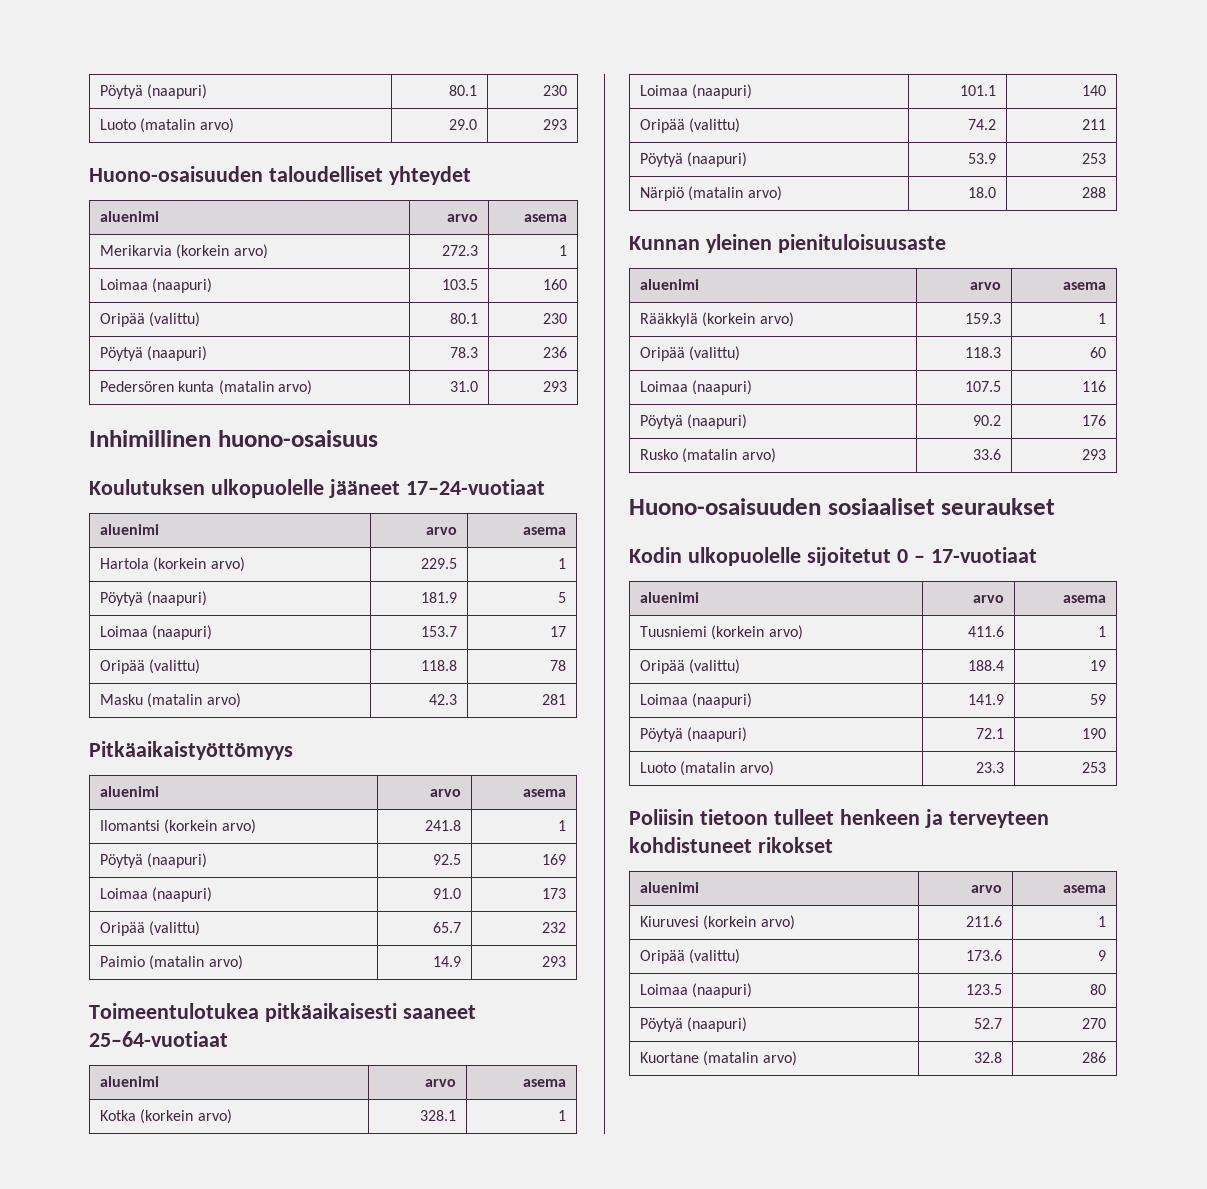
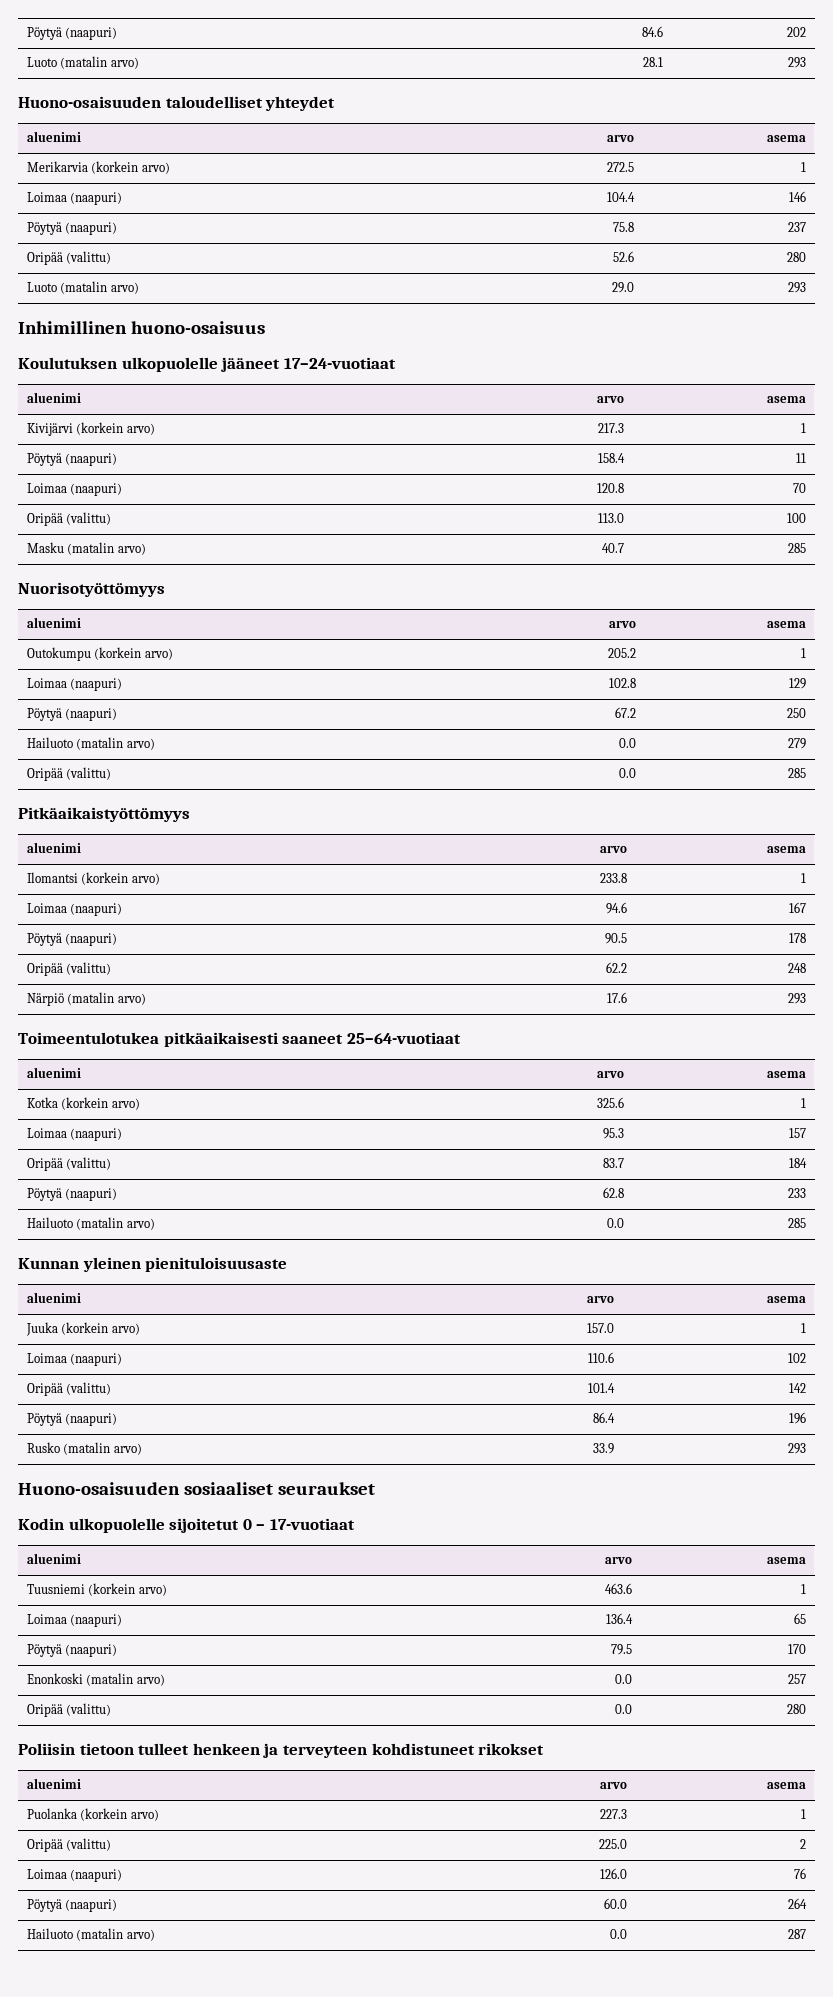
[100,84,208,99] [448,85,477,96] [542,85,567,96] [100,118,234,133] [448,119,477,130] Pöytyä (naapuri) | 80.1 | 230 // Luoto (matalin arvo) | 29.0 -> [26,27,118,40] [642,26,664,37] [787,27,807,37] [26,56,139,69] [643,57,664,67] Pöytyä (naapuri) | 84.6 | 202 // Luoto (matalin arvo) | 28.1
[441,245,478,256] [558,245,567,256] [100,278,213,293] [441,279,478,290] [542,279,567,290] [100,312,201,327] [449,313,478,324] [542,313,567,324] [100,346,208,361] [449,347,478,358] [542,347,567,358] [100,380,312,395] [449,381,478,392] 272.3 | 1 // Loimaa (naapuri) | 103.5 | 160 // Oripää (valittu) | 80.1 | 230 // Pöytyä (naapuri) | 78.3 | 236 // Pedersören kunta (matalin arvo) | 31.0 -> [607,162,635,172] [801,162,807,172] [26,192,123,205] [607,192,636,202] [789,191,807,202] [26,222,118,235] [613,222,635,232] [788,222,807,232] [26,251,112,265] [613,251,635,262] [787,252,807,262] [26,281,139,294] [612,282,635,293] 272.5 | 1 // Loimaa (naapuri) | 104.4 | 146 // Pöytyä (naapuri) | 75.8 | 237 // Oripää (valittu) | 52.6 | 280 // Luoto (matalin arvo) | 29.0
[100,557,245,572] [420,558,457,569] [557,558,566,569] [100,591,208,606] [420,592,457,603] [557,592,566,603] [100,625,213,640] [420,626,457,637] [549,626,566,637] [100,659,201,674] [420,660,457,671] [549,660,566,671] Hartola (korkein arvo) | 229.5 | 1 // Pöytyä (naapuri) | 181.9 | 5 // Loimaa (naapuri) | 153.7 | 17 // Oripää (valittu) | 118.8 | 78 -> [26,422,155,436] [598,423,625,433] [801,423,807,433] [26,453,118,466] [598,453,626,463] [796,453,807,463] [26,483,123,496] [597,483,625,493] [793,483,807,493] [26,512,112,526] [598,513,625,523] [787,513,807,523] Kivijärvi (korkein arvo) | 217.3 | 1 // Pöytyä (naapuri) | 158.4 | 11 // Loimaa (naapuri) | 120.8 | 70 // Oripää (valittu) | 113.0 | 100
[428,694,457,705] [541,694,566,705] 42.3 | 281 -> [602,543,625,553] [788,543,807,553] [18,582,165,597] [26,617,81,628] [609,621,637,628] [767,621,807,628] [26,647,173,661] [608,648,637,658] [801,648,807,658] [26,678,123,691] [609,678,637,688] [789,678,807,689] [26,708,118,721] [615,707,637,718] [787,708,807,718] [26,737,155,750] [619,738,637,748] [788,738,807,749] [26,767,112,781] [619,768,637,778] [788,768,807,778] 40.7 | 285 // Nuorisotyöttömyys // aluenimi | arvo | asema // Outokumpu (korkein arvo) | 205.2 | 1 // Loimaa (naapuri) | 102.8 | 129 // Pöytyä (naapuri) | 67.2 | 250 // Hailuoto (matalin arvo) | 0.0 | 279 // Oripää (valittu) | 0.0 | 285
[424,820,461,831] [557,820,566,831] [100,853,208,868] [432,854,461,865] [541,854,566,865] [100,887,213,902] [432,888,461,899] [541,888,566,899] [100,921,201,936] [432,922,461,933] [541,922,566,933] [100,955,243,970] [432,956,461,967] 241.8 | 1 // Pöytyä (naapuri) | 92.5 | 169 // Loimaa (naapuri) | 91.0 | 173 // Oripää (valittu) | 65.7 | 232 // Paimio (matalin arvo) | 14.9 -> [600,873,628,883] [801,873,807,883] [26,903,123,916] [606,902,628,914] [789,902,807,913] [26,933,118,946] [605,933,628,944] [789,933,807,943] [26,962,112,976] [606,962,628,973] [788,963,807,973] [26,992,146,1006] [607,992,628,1003] 233.8 | 1 // Loimaa (naapuri) | 94.6 | 167 // Pöytyä (naapuri) | 90.5 | 178 // Oripää (valittu) | 62.2 | 248 // Närpiö (matalin arvo) | 17.6
[419,1110,456,1121] [557,1110,566,1121] [640,84,753,99] [959,85,996,96] [1081,85,1106,96] [640,118,741,133] [967,119,996,130] [1081,119,1106,130] [640,152,748,167] [967,153,996,164] [1081,153,1106,164] [640,186,782,201] [967,187,996,198] [1081,187,1106,198] 328.1 | 1 // Loimaa (naapuri) | 101.1 | 140 // Oripää (valittu) | 74.2 | 211 // Pöytyä (naapuri) | 53.9 | 253 // Närpiö (matalin arvo) | 18.0 | 288 -> [597,1097,625,1108] [801,1098,807,1108] [26,1128,123,1141] [603,1128,625,1139] [789,1128,807,1138] [26,1157,112,1171] [603,1158,625,1168] [789,1158,808,1168] [26,1188,118,1201] [603,1187,625,1198] [788,1188,807,1198] [26,1217,155,1230] [607,1218,625,1228] [788,1218,807,1228] 325.6 | 1 // Loimaa (naapuri) | 95.3 | 157 // Oripää (valittu) | 83.7 | 184 // Pöytyä (naapuri) | 62.8 | 233 // Hailuoto (matalin arvo) | 0.0 | 285
[640,312,794,327] [964,313,1001,324] [1097,313,1106,324] [640,346,741,361] [964,347,1001,358] [1089,347,1106,358] [640,380,753,395] [964,381,1001,392] [1081,381,1106,392] [640,414,748,429] [972,415,1001,426] [1081,415,1106,426] Rääkkylä (korkein arvo) | 159.3 | 1 // Oripää (valittu) | 118.3 | 60 // Loimaa (naapuri) | 107.5 | 116 // Pöytyä (naapuri) | 90.2 | 176 -> [25,1322,140,1336] [587,1323,615,1333] [801,1323,807,1333] [26,1353,123,1366] [588,1352,615,1363] [788,1353,807,1363] [26,1382,112,1396] [588,1383,616,1393] [789,1383,807,1393] [26,1413,118,1426] [593,1412,616,1423] [789,1412,807,1424] Juuka (korkein arvo) | 157.0 | 1 // Loimaa (naapuri) | 110.6 | 102 // Oripää (valittu) | 101.4 | 142 // Pöytyä (naapuri) | 86.4 | 196
[972,449,1001,460] 33.6 -> [593,1443,615,1454] 33.9
[967,626,1004,637] [1097,626,1106,637] [640,659,741,674] [967,660,1004,671] [1089,660,1106,671] [640,693,753,708] [967,694,1004,705] [1089,694,1106,705] [640,727,748,742] [975,728,1004,739] [1081,728,1106,739] [640,761,774,776] [975,762,1004,773] [1081,762,1106,773] 411.6 | 1 // Oripää (valittu) | 188.4 | 19 // Loimaa (naapuri) | 141.9 | 59 // Pöytyä (naapuri) | 72.1 | 190 // Luoto (matalin arvo) | 23.3 | 253 -> [605,1583,633,1594] [801,1584,807,1594] [26,1614,123,1627] [606,1613,634,1624] [794,1613,807,1624] [26,1644,118,1657] [611,1644,633,1655] [788,1644,807,1654] [26,1673,165,1686] [615,1674,633,1684] [788,1674,807,1684] [26,1703,112,1717] [615,1704,633,1714] [787,1704,807,1714] 463.6 | 1 // Loimaa (naapuri) | 136.4 | 65 // Pöytyä (naapuri) | 79.5 | 170 // Enonkoski (matalin arvo) | 0.0 | 257 // Oripää (valittu) | 0.0 | 280
[640,915,795,930] [965,916,1002,927] [1097,916,1106,927] [640,949,741,964] [965,950,1002,961] [1097,950,1106,961] [640,983,753,998] [965,984,1002,995] [1089,984,1106,995] [640,1017,748,1032] [973,1018,1002,1029] [1081,1018,1106,1029] [640,1051,797,1066] [973,1052,1002,1063] [1081,1052,1106,1063] Kiuruvesi (korkein arvo) | 211.6 | 1 // Oripää (valittu) | 173.6 | 9 // Loimaa (naapuri) | 123.5 | 80 // Pöytyä (naapuri) | 52.7 | 270 // Kuortane (matalin arvo) | 32.8 | 286 -> [26,1808,159,1821] [600,1809,628,1819] [801,1809,807,1819] [26,1838,112,1852] [599,1839,628,1849] [800,1839,807,1849] [26,1869,123,1882] [600,1868,628,1879] [794,1868,807,1879] [26,1899,118,1912] [604,1898,628,1909] [788,1898,808,1909] [26,1928,155,1941] [610,1929,628,1939] [788,1929,807,1939] Puolanka (korkein arvo) | 227.3 | 1 // Oripää (valittu) | 225.0 | 2 // Loimaa (naapuri) | 126.0 | 76 // Pöytyä (naapuri) | 60.0 | 264 // Hailuoto (matalin arvo) | 0.0 | 287

